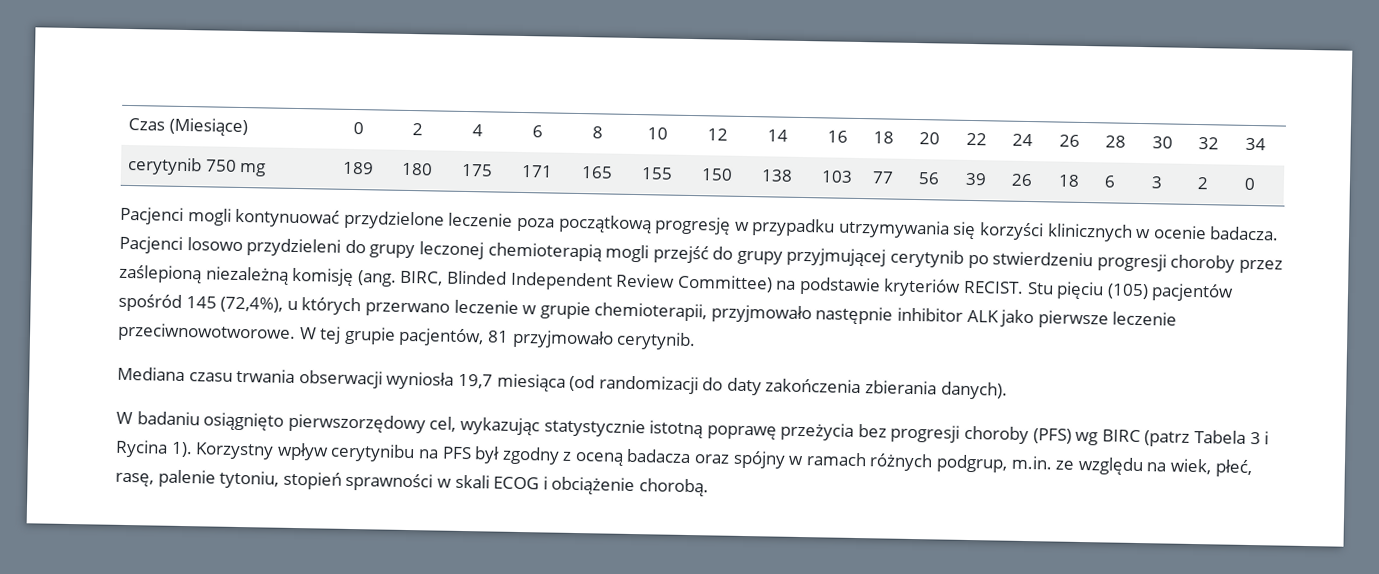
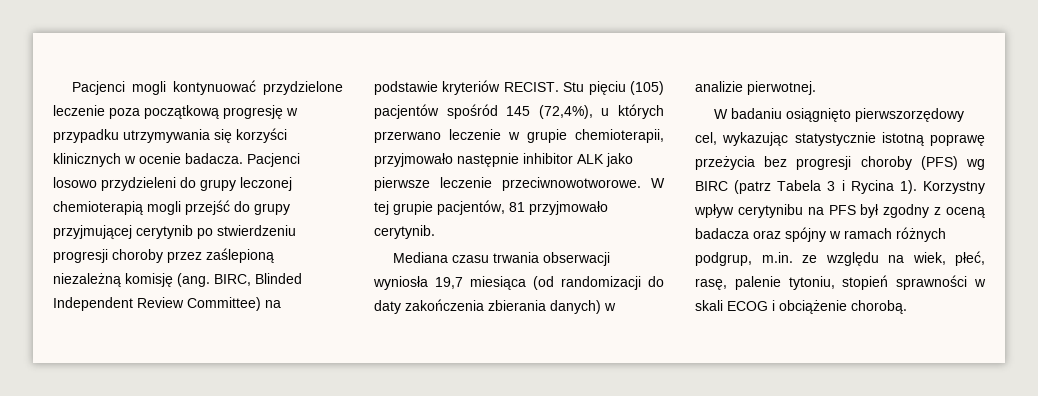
[127,117,248,137] [352,121,364,135] [411,123,423,136] [471,124,483,137] [531,125,543,138] [591,126,603,139] [646,127,668,140] [706,128,728,141] [766,129,788,142] [826,130,848,143] [872,131,894,144] [918,132,940,145] [965,132,987,146] [1011,133,1033,147] [1058,134,1080,147] [1104,135,1126,148] [1151,136,1173,149] [1197,137,1219,150] [1244,137,1266,151] [126,156,267,177] [341,161,374,175] [400,162,433,176] [460,163,493,177] [520,164,553,178] [580,166,613,179] [640,167,673,180] [700,168,733,181] [760,169,793,182] [820,170,853,183] [871,171,894,184] [917,172,940,185] [964,172,987,186] [1010,173,1033,187] [1057,174,1080,187] [1103,175,1116,188] [1150,176,1163,189] [1196,177,1209,190] [1243,177,1256,191] Czas (Miesiące) | 0 | 2 | 4 | 6 | 8 | 10 | 12 | 14 | 16 | 18 | 20 | 22 | 24 | 26 | 28 | 30 | 32 | 34 // cerytynib 750 mg | 189 | 180 | 175 | 171 | 165 | 155 | 150 | 138 | 103 | 77 | 56 | 39 | 26 | 18 | 6 | 3 | 2 | 0 // -> (72, 88) none
[940,381,1008,400] danych). -> [550,300,616,314] [695,81,816,95] danych) w analizie pierwotnej.

